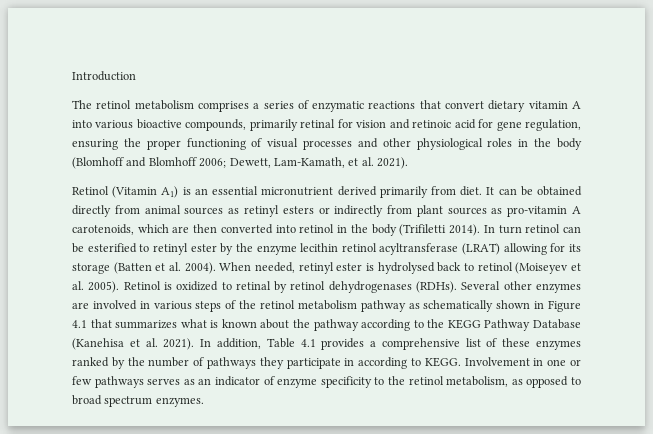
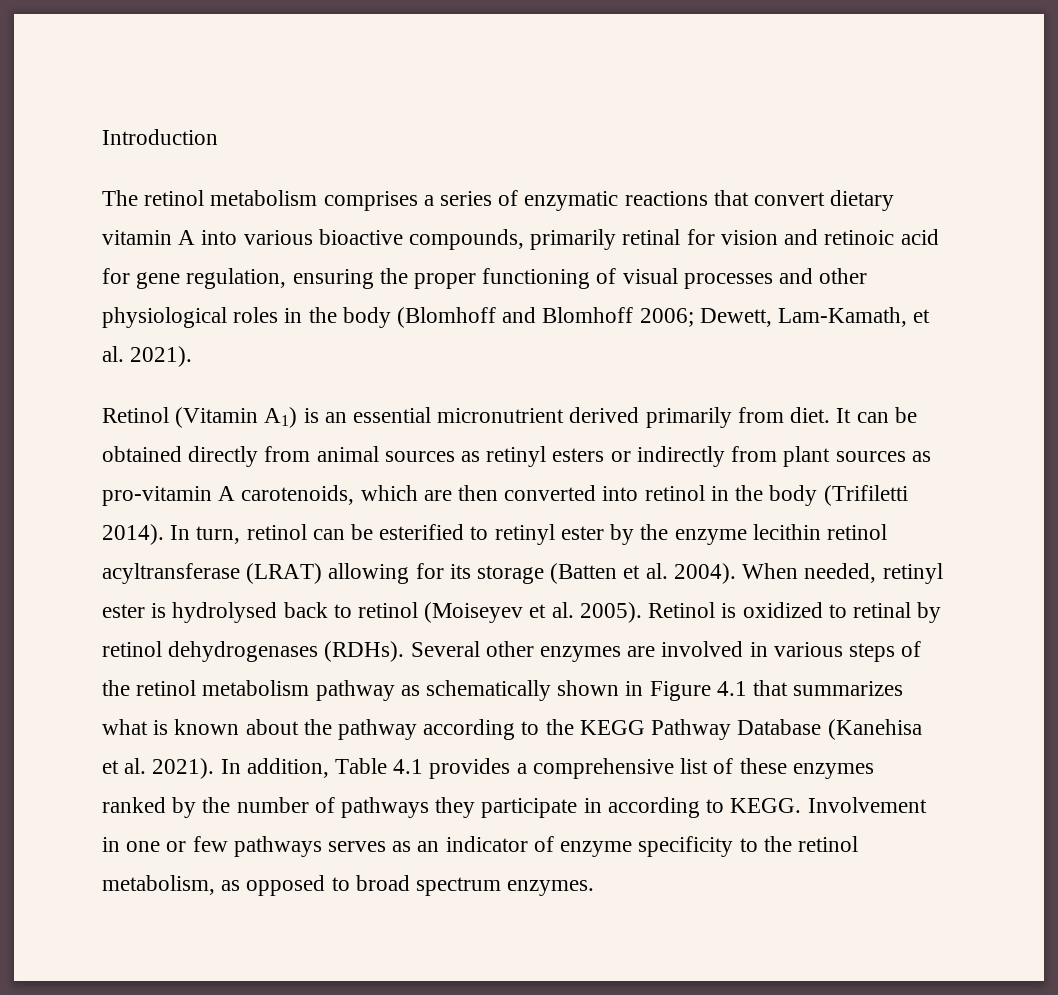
[498,225,522,234] turn -> [196,526,241,544] turn,

